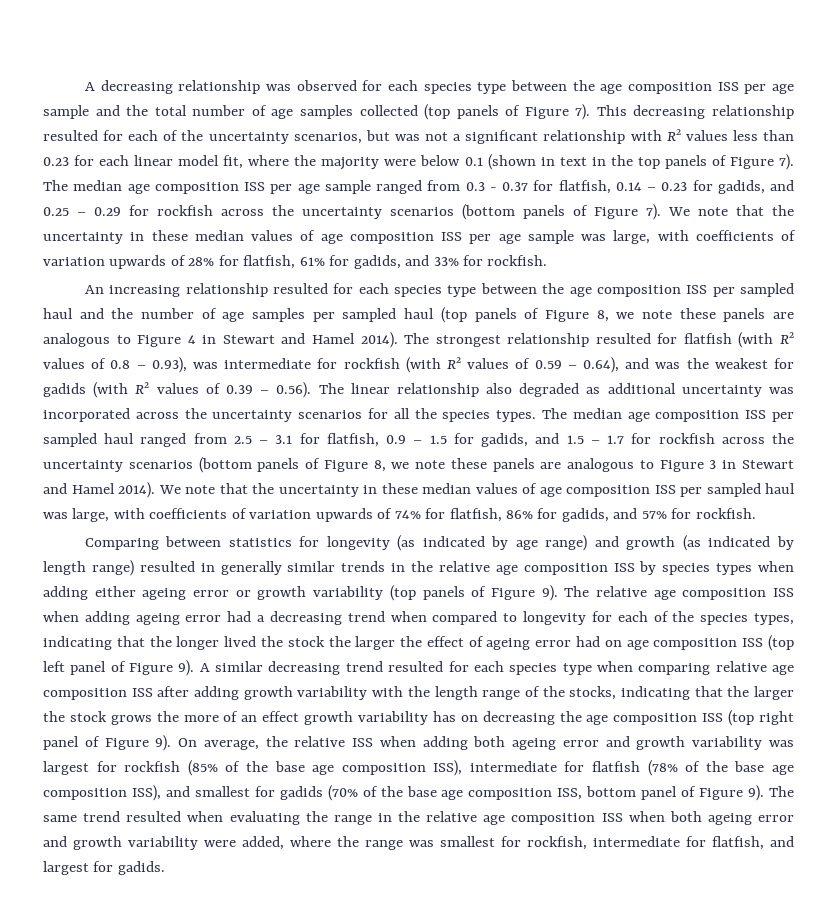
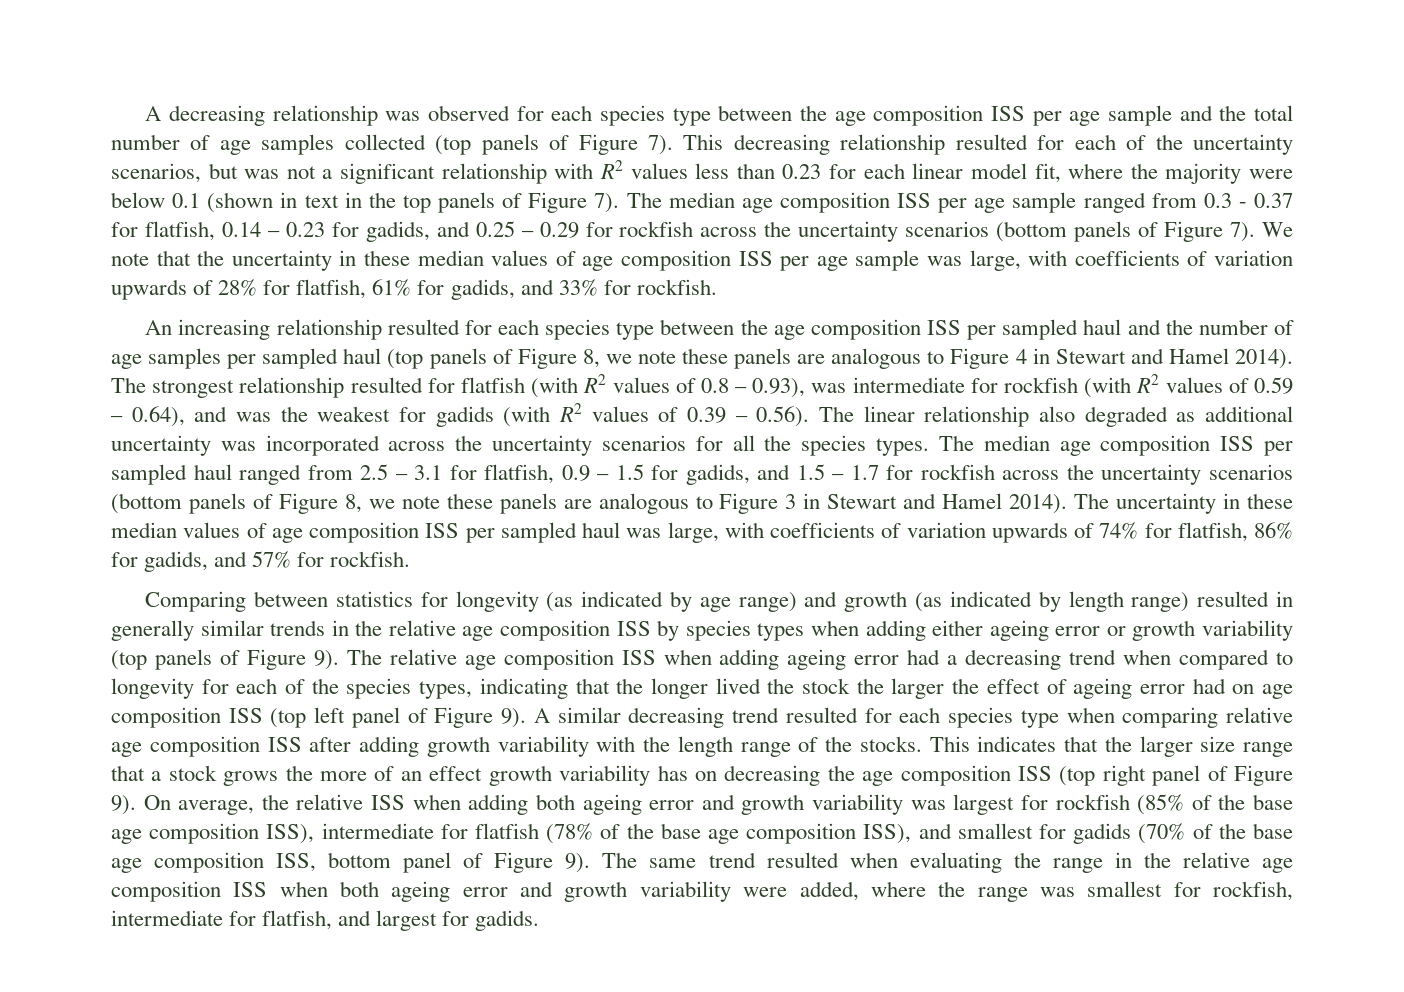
[158,483,274,494] We note that the -> [1074,493,1110,509] The
[569,686,794,700] [43,711,65,722] stocks, indicating that the larger the -> [859,736,1293,757] [111,765,162,781] stocks. This indicates that the larger size range that a

